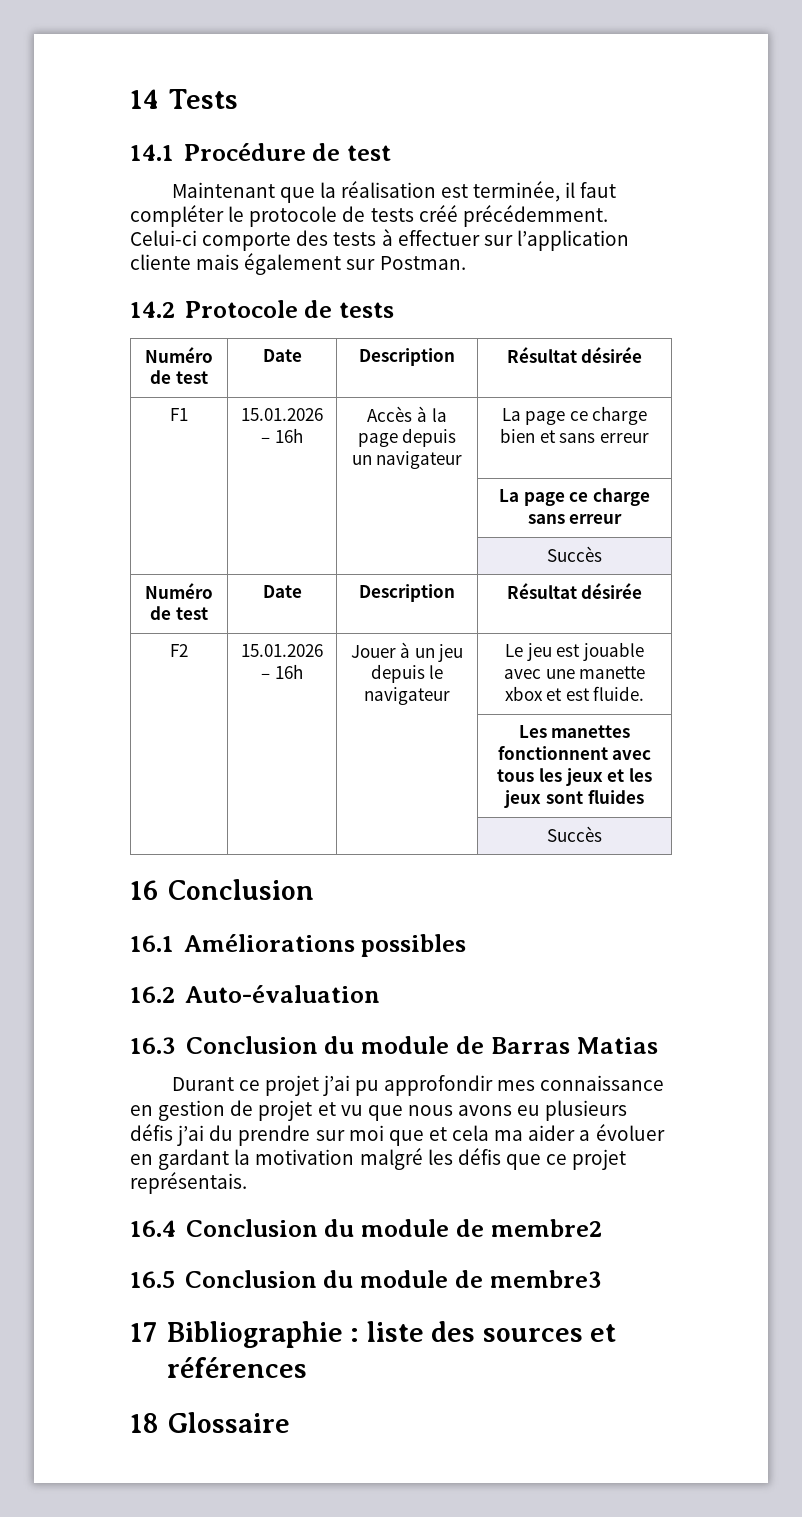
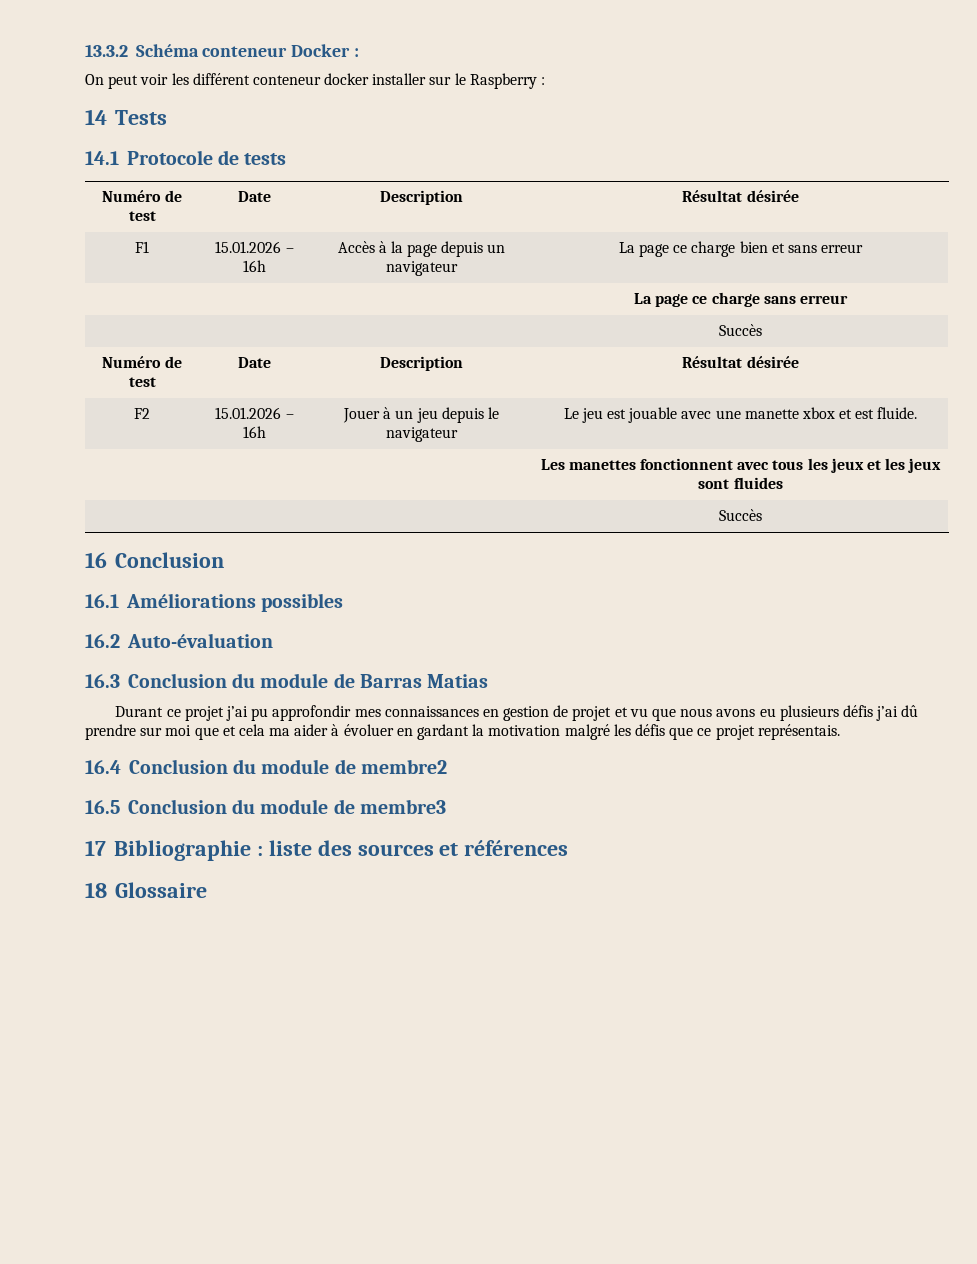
[130,89,239,109] [130,143,391,161] [171,181,617,203] [130,205,608,227] [130,229,629,251] [130,253,466,275] [130,301,175,318] 14 Tests // 14.1 Procédure de test // Maintenant que la réalisation est terminée, il faut compléter le protocole de tests créé précédemment. Celui-ci comporte des tests à effectuer sur l’application cliente mais également sur Postman. // 14.2 -> [85,44,359,57] [85,73,546,89] [85,109,167,125] [85,151,119,165] 13.3.2 Schéma conteneur Docker : // On peut voir les différent conteneur docker installer sur le Raspberry : // 14 Tests // 14.1
[540,1075,665,1091] connaissance -> [384,706,479,717] connaissances
[209,1125,234,1141] du -> [901,705,919,717] dû
[579,1130,591,1141] a -> [331,724,340,736] à

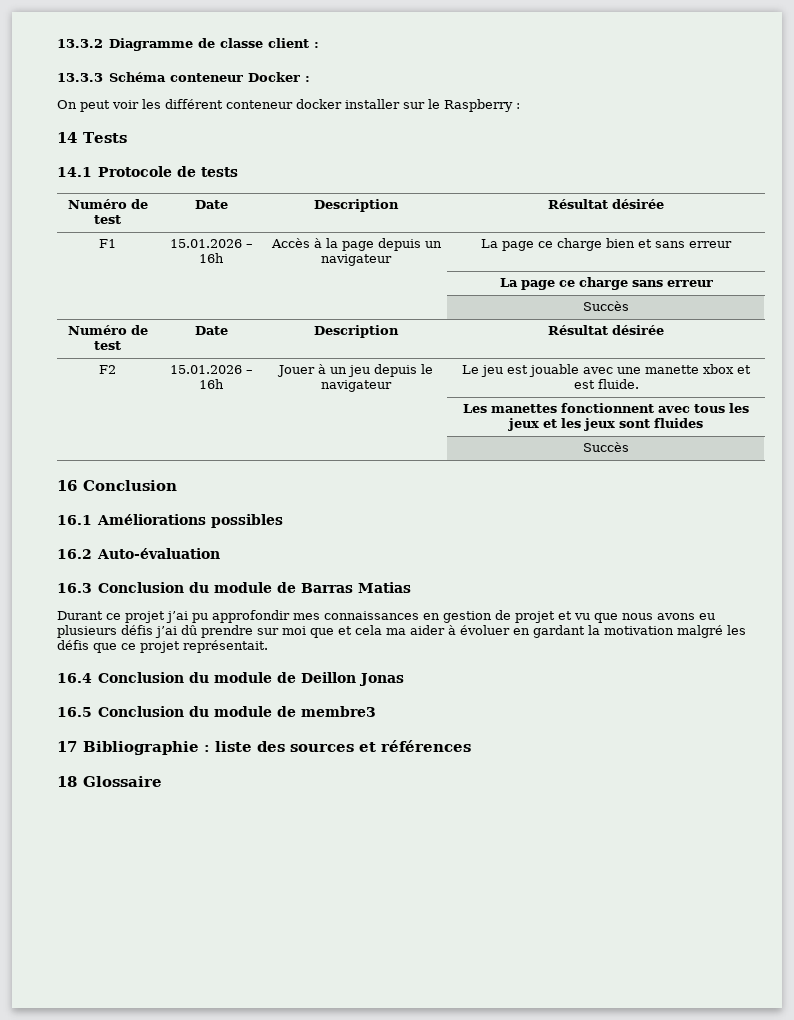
(128, 50) none -> [109,38,320,51] [57,73,103,82] Diagramme de classe client : // 13.3.3
[757,724,840,740] représentais. -> [183,640,268,653] représentait.
[360,759,447,774] membre2 -> [301,672,405,686] Deillon Jonas

